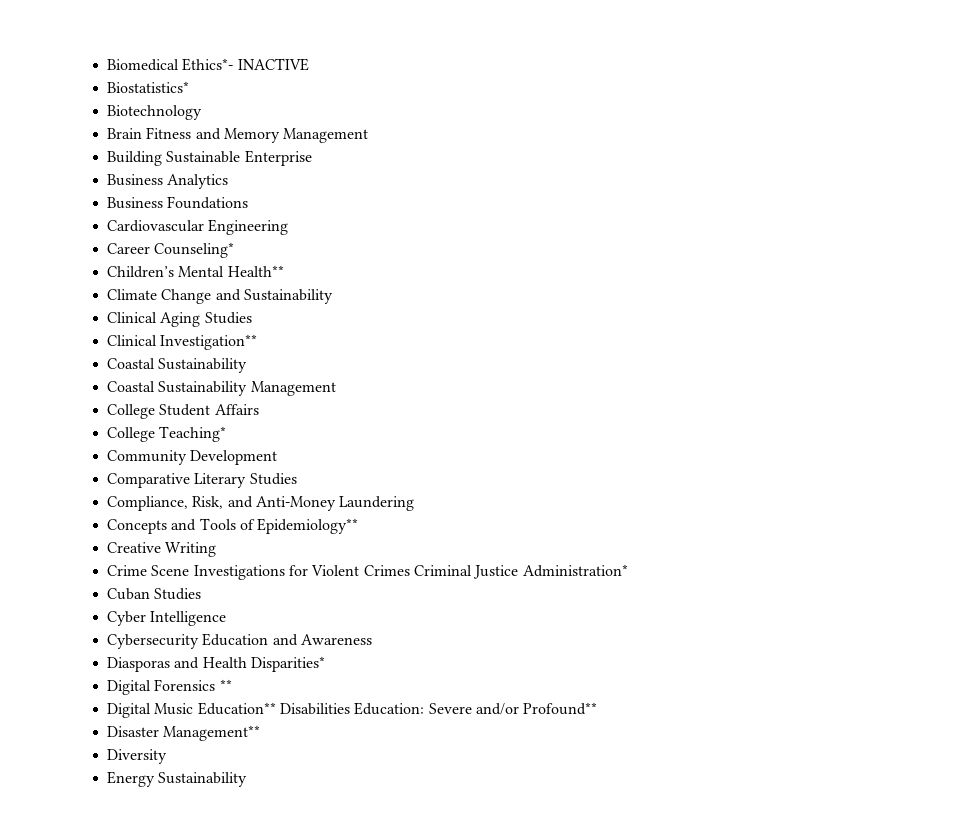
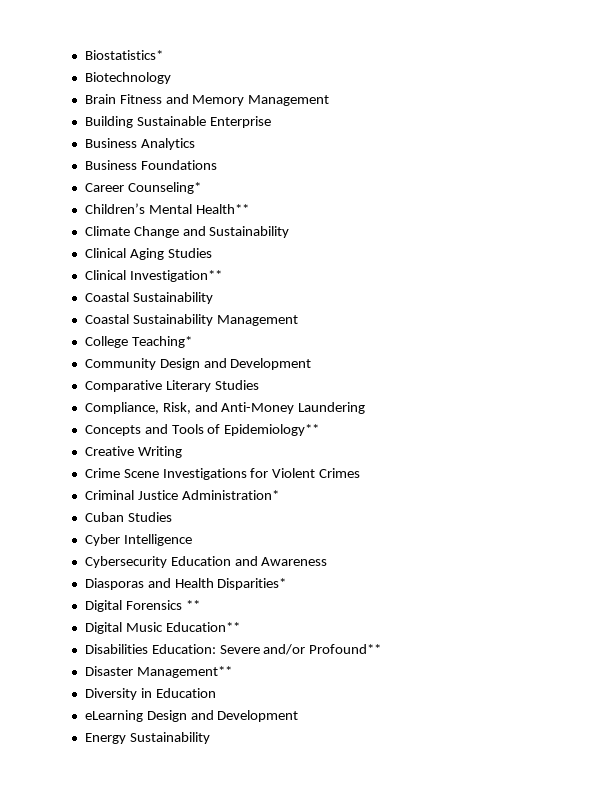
[106,58,309,71] Biomedical Ethics*- INACTIVE // -> (84, 55) none
[106,219,289,235] // Cardiovascular Engineering -> (217, 165) none
[106,404,259,419] // College Student Affairs -> (298, 320) none
(187, 457) none -> [159,358,227,370] Design and
(410, 570) none -> (361, 473) //
(276, 708) none -> (240, 627) //
(167, 756) none -> [140,688,216,698] [84,710,299,722] in Education // eLearning Design and Development

